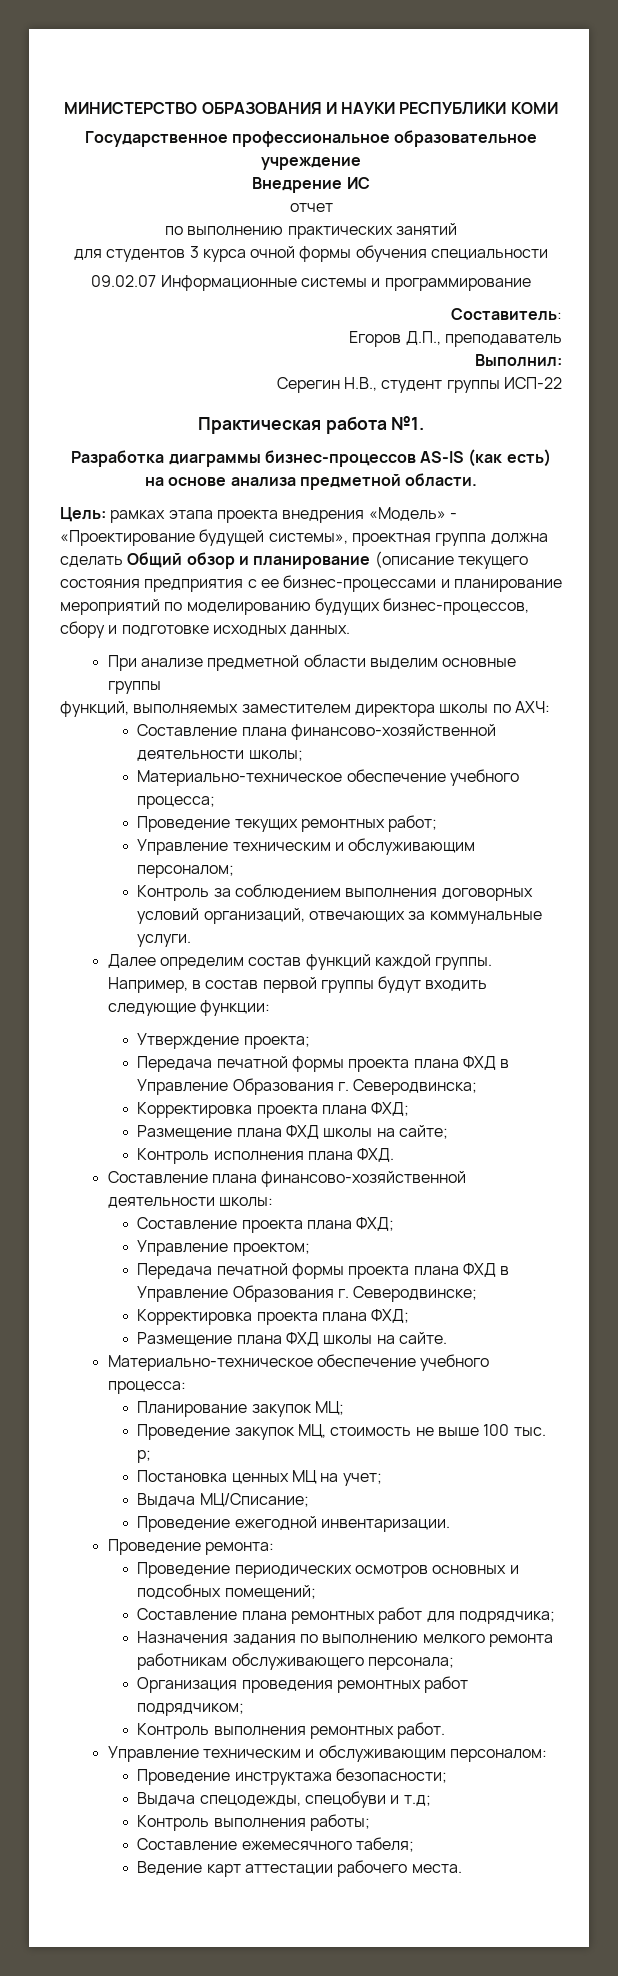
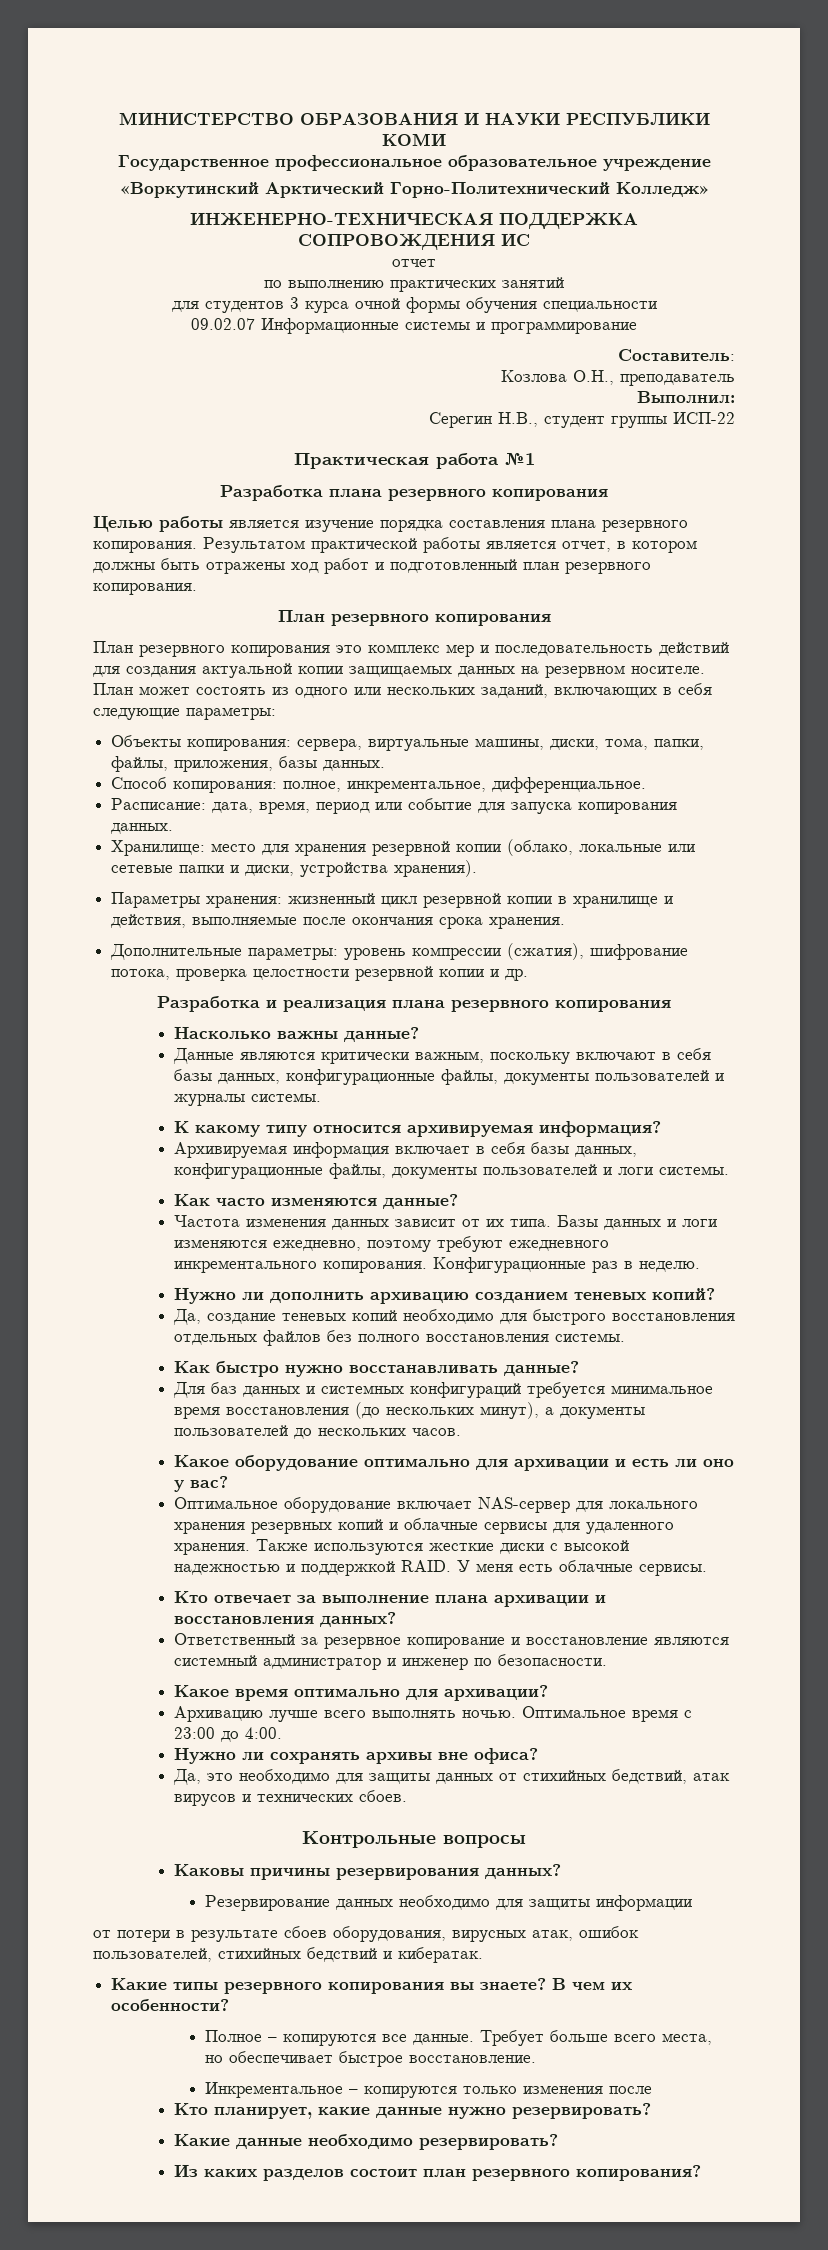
[252,177,343,193] Внедрение -> [118,182,710,198] [190,212,638,229] [298,233,495,250] «Воркутинский Арктический Горно-Политехнический Колледж» // ИНЖЕНЕРНО-ТЕХНИЧЕСКАЯ ПОДДЕРЖКА СОПРОВОЖДЕНИЯ
[349,331,441,347] Егоров Д.П., -> [501,370,614,385] Козлова О.Н.,
[391,415,425,430] [71,449,551,467] [144,473,478,490] [60,507,457,523] [60,529,548,546] [60,551,528,569] [60,575,562,592] [60,598,530,615] [60,621,351,638] [107,654,517,671] [107,681,161,694] [60,701,550,717] [137,724,497,740] [137,750,303,761] [137,769,520,786] [137,796,216,809] [137,815,438,832] [137,838,476,855] [137,865,235,878] [137,884,533,901] [137,908,542,924] [137,934,192,947] [107,954,493,970] [107,976,488,993] [107,1000,270,1016] [137,1033,310,1049] [137,1056,510,1072] [137,1078,478,1095] [137,1102,410,1118] [137,1125,449,1139] [137,1148,395,1164] [107,1171,467,1187] [107,1197,273,1208] [137,1217,395,1233] [137,1240,310,1256] [137,1263,510,1279] [137,1285,478,1302] [137,1309,410,1325] [137,1332,448,1346] [107,1354,490,1371] [107,1381,186,1394] [137,1401,345,1417] [137,1424,546,1440] [137,1450,152,1463] [137,1470,382,1486] [137,1493,309,1507] [137,1516,451,1532] [107,1539,274,1555] [137,1562,519,1578] [137,1584,316,1599] [137,1607,556,1624] [137,1631,554,1647] [137,1653,455,1670] [137,1676,469,1693] [137,1703,245,1716] [137,1722,446,1739] [107,1745,547,1762] [137,1768,448,1785] [137,1791,431,1808] [137,1814,371,1831] [137,1837,415,1852] [137,1860,462,1877] №1. // Разработка диаграммы бизнес-процессов AS-IS (как есть) на основе анализа предметной области. // Цель: рамках этапа проекта внедрения «Модель» - «Проектирование будущей системы», проектная группа должна сделать Общий обзор и планирование (описание текущего состояния предприятия с ее бизнес-процессами и планирование мероприятий по моделированию будущих бизнес-процессов, сбору и подготовке исходных данных. // При анализе предметной области выделим основные группы // функций, выполняемых заместителем директора школы по АХЧ: // Составление плана финансово-хозяйственной деятельности школы; // Материально-техническое обеспечение учебного процесса; // Проведение текущих ремонтных работ; // Управление техническим и обслуживающим персоналом; // Контроль за соблюдением выполнения договорных условий организаций, отвечающих за коммунальные услуги. // Далее определим состав функций каждой группы. Например, в состав первой группы будут входить следующие функции: // Утверждение проекта; // Передача печатной формы проекта плана ФХД в Управление Образования г. Северодвинска; // Корректировка проекта плана ФХД; // Размещение плана ФХД школы на сайте; // Контроль исполнения плана ФХД. // Составление плана финансово-хозяйственной деятельности школы: // Составление проекта плана ФХД; // Управление проектом; // Передача печатной формы проекта плана ФХД в Управление Образования г. Северодвинске; // Корректировка проекта плана ФХД; // Размещение плана ФХД школы на сайте. // Материально-техническое обеспечение учебного процесса: // Планирование закупок МЦ; // Проведение закупок МЦ, стоимость не выше 100 тыс. р; // Постановка ценных МЦ на учет; // Выдача МЦ/Списание; // Проведение ежегодной инвентаризации. // Проведение ремонта: // Проведение периодических осмотров основных и подсобных помещений; // Составление плана ремонтных работ для подрядчика; // Назначения задания по выполнению мелкого ремонта работникам обслуживающего персонала; // Организация проведения ремонтных работ подрядчиком; // Контроль выполнения ремонтных работ. // Управление техническим и обслуживающим персоналом: // Проведение инструктажа безопасности; // Выдача спецодежды, спецобуви и т.д; // Контроль выполнения работы; // Составление ежемесячного табеля; // Ведение карт аттестации рабочего места. -> [504,453,535,465] [220,485,608,501] [93,516,688,532] [93,537,697,553] [93,558,651,574] [93,583,197,595] [277,610,551,626] [93,641,729,657] [93,663,705,678] [93,683,712,698] [93,707,276,720] [111,735,705,751] [111,756,386,772] [111,777,647,793] [111,798,678,814] [111,823,174,834] [111,839,696,856] [111,860,478,877] [111,892,674,908] [111,914,566,929] [110,943,689,960] [111,966,529,981] [157,996,671,1012] [173,1026,419,1042] [172,1048,711,1064] [173,1069,724,1085] [173,1093,321,1106] [173,1121,661,1137] [173,1142,637,1158] [173,1163,729,1179] [173,1194,458,1209] [173,1215,717,1230] [173,1236,609,1252] [173,1257,700,1273] [173,1287,715,1304] [172,1309,735,1325] [173,1330,625,1346] [173,1361,579,1377] [172,1382,713,1398] [173,1402,645,1419] [173,1425,461,1439] [173,1455,734,1471] [173,1476,228,1492] [173,1497,698,1513] [173,1518,674,1534] [173,1539,629,1555] [173,1560,707,1576] [173,1591,606,1607] [173,1612,396,1627] [173,1633,729,1649] [173,1654,607,1670] [173,1685,548,1701] [173,1706,692,1722] [173,1727,282,1742] [173,1747,538,1764] [172,1769,730,1785] [173,1790,407,1806] [302,1831,526,1848] [173,1864,561,1880] [204,1895,692,1911] [93,1926,639,1942] [93,1947,483,1963] [111,1978,633,1994] [111,1999,230,2011] [204,2030,712,2046] [204,2051,536,2067] [204,2082,652,2098] [173,2103,651,2119] [173,2134,558,2150] [173,2164,701,2181] №1 // Разработка плана резервного копирования // Целью работы является изучение порядка составления плана резервного копирования. Результатом практической работы является отчет, в котором должны быть отражены ход работ и подготовленный план резервного копирования. // План резервного копирования // План резервного копирования это комплекс мер и последовательность действий для создания актуальной копии защищаемых данных на резервном носителе. План может состоять из одного или нескольких заданий, включающих в себя следующие параметры: // Объекты копирования: сервера, виртуальные машины, диски, тома, папки, файлы, приложения, базы данных. // Способ копирования: полное, инкрементальное, дифференциальное. // Расписание: дата, время, период или событие для запуска копирования данных. // Хранилище: место для хранения резервной копии (облако, локальные или сетевые папки и диски, устройства хранения). // Параметры хранения: жизненный цикл резервной копии в хранилище и действия, выполняемые после окончания срока хранения. // Дополнительные параметры: уровень компрессии (сжатия), шифрование потока, проверка целостности резервной копии и др. // Разработка и реализация плана резервного копирования // Насколько важны данные? // Данные являются критически важным, поскольку включают в себя базы данных, конфигурационные файлы, документы пользователей и журналы системы. // К какому типу относится архивируемая информация? // Архивируемая информация включает в себя базы данных, конфигурационные файлы, документы пользователей и логи системы. // Как часто изменяются данные? // Частота изменения данных зависит от их типа. Базы данных и логи изменяются ежедневно, поэтому требуют ежедневного инкрементального копирования. Конфигурационные раз в неделю. // Нужно ли дополнить архивацию созданием теневых копий? // Да, создание теневых копий необходимо для быстрого восстановления отдельных файлов без полного восстановления системы. // Как быстро нужно восстанавливать данные? // Для баз данных и системных конфигураций требуется минимальное время восстановления (до нескольких минут), а документы пользователей до нескольких часов. // Какое оборудование оптимально для архивации и есть ли оно у вас? // Оптимальное оборудование включает NAS-сервер для локального хранения резервных копий и облачные сервисы для удаленного хранения. Также используются жесткие диски с высокой надежностью и поддержкой RAID. У меня есть облачные сервисы. // Кто отвечает за выполнение плана архивации и восстановления данных? // Ответственный за резервное копирование и восстановление являются системный администратор и инженер по безопасности. // Какое время оптимально для архивации? // Архивацию лучше всего выполнять ночью. Оптимальное время с 23:00 до 4:00. // Нужно ли сохранять архивы вне офиса? // Да, это необходимо для защиты данных от стихийных бедствий, атак вирусов и технических сбоев. // Контрольные вопросы // Каковы причины резервирования данных? // Резервирование данных необходимо для защиты информации // от потери в результате сбоев оборудования, вирусных атак, ошибок пользователей, стихийных бедствий и кибератак. // Какие типы резервного копирования вы знаете? В чем их особенности? // Полное – копируются все данные. Требует больше всего места, но обеспечивает быстрое восстановление. // Инкрементальное – копируются только изменения после // Кто планирует, какие данные нужно резервировать? // Какие данные необходимо резервировать? // Из каких разделов состоит план резервного копирования?

